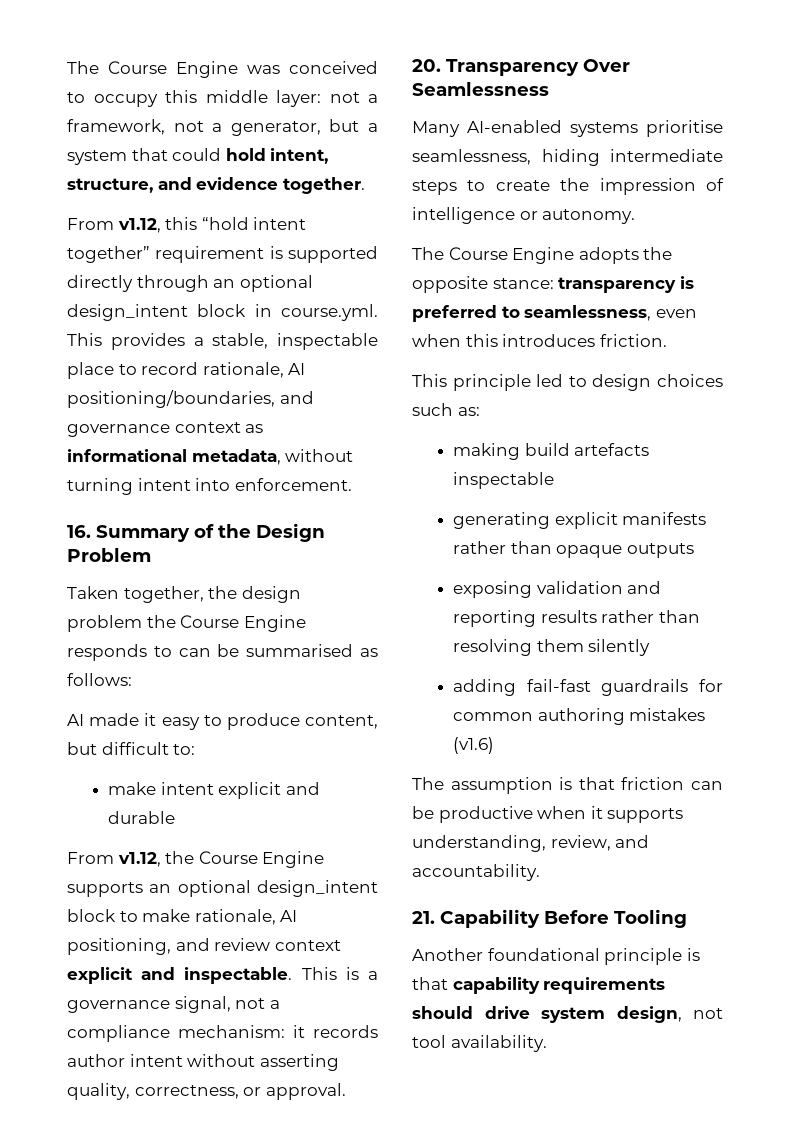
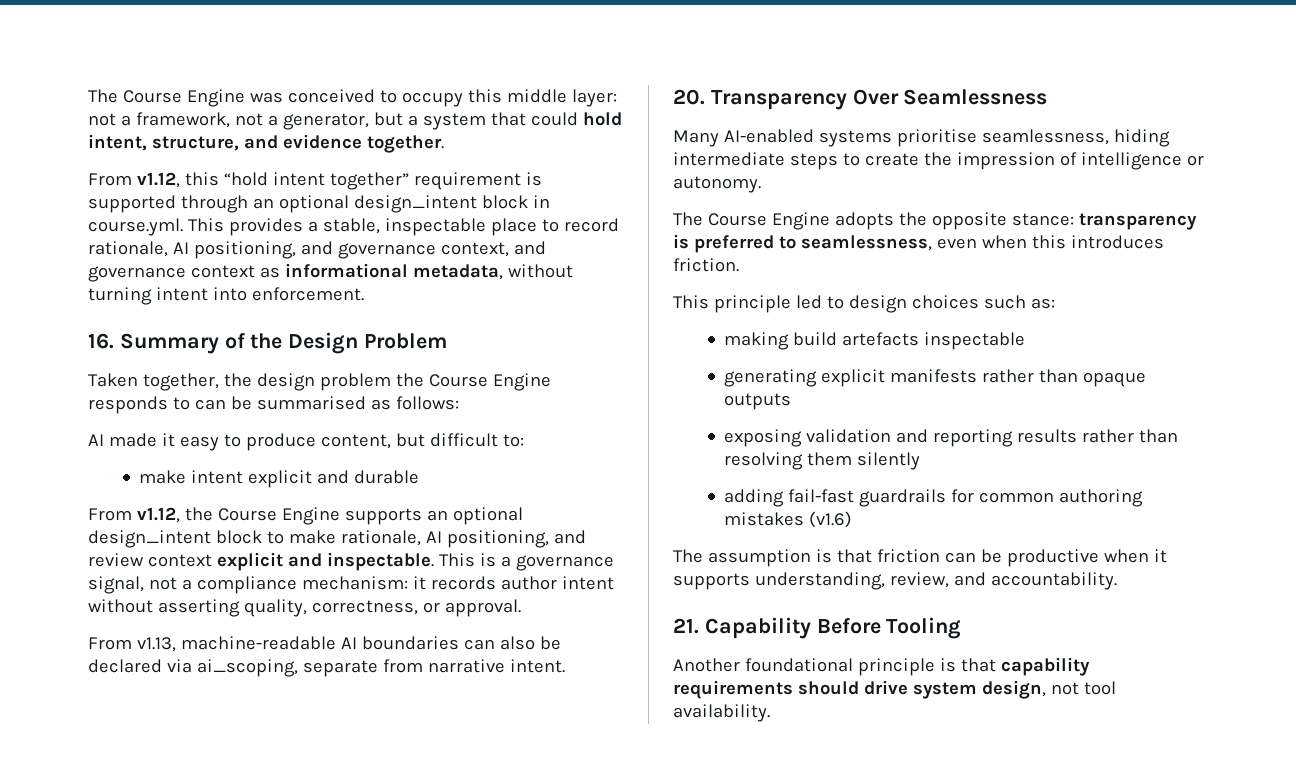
[67,275,133,292] directly -> (176, 204) none
[67,390,275,408] positioning/boundaries, -> [193,241,509,259] positioning, and governance context,
(346, 1091) none -> [88,636,561,652] [88,659,565,677] // From v1.13, machine-readable AI boundaries can also be declared via ai_scoping, separate from narrative intent.

